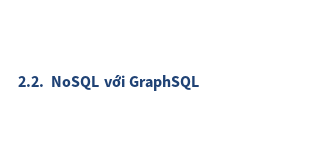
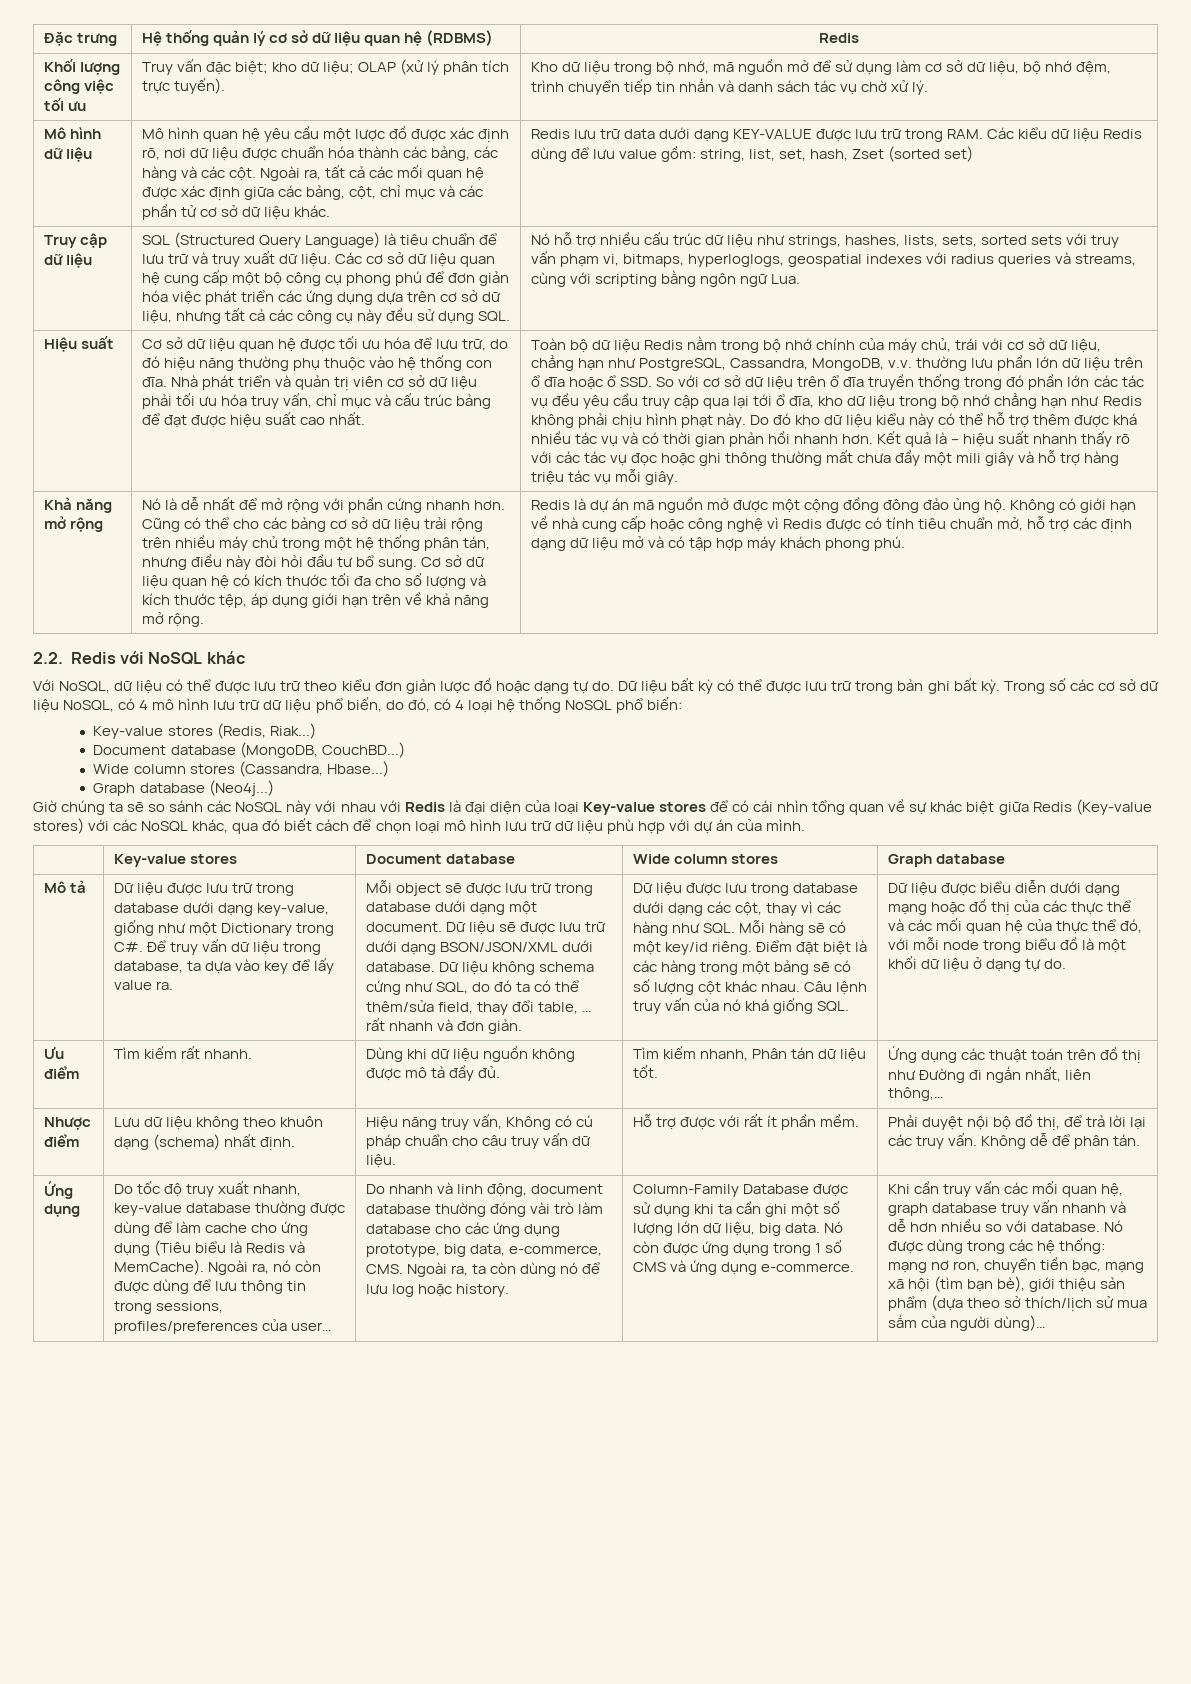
[18,75,199,91] 2.2. NoSQL với GraphSQL -> [43,32,117,46] [141,30,494,46] [819,33,859,43] [43,59,120,75] [43,79,114,94] [43,98,86,111] [141,59,510,75] [141,78,225,94] [530,59,1112,75] [530,78,929,95] [43,127,101,139] [43,147,92,162] [141,126,510,143] [141,146,499,161] [141,165,485,181] [141,185,484,201] [141,204,330,220] [530,127,1143,142] [530,146,974,162] [43,233,107,248] [43,253,92,268] [141,232,497,248] [141,251,496,267] [141,270,510,286] [141,289,502,305] [141,308,511,324] [530,232,1120,248] [530,251,1137,267] [530,270,800,287] [43,336,114,352] [141,336,509,352] [141,355,492,371] [141,374,478,391] [141,393,492,409] [141,412,365,428] [530,336,1102,353] [530,355,1144,371] [530,374,1144,390] [530,393,1142,409] [530,412,1138,429] [530,431,1131,447] [530,450,1120,466] [530,469,678,485] [43,497,112,513] [43,516,103,532] [141,497,506,513] [141,516,484,532] [141,535,490,551] [141,554,486,570] [141,573,487,589] [141,592,490,608] [141,611,204,627] [530,497,1137,513] [530,516,1133,533] [530,535,906,551] [33,651,246,665] [33,678,1159,694] [33,697,683,713] [93,723,316,739] [93,742,405,758] [93,761,389,777] [93,780,274,796] [33,799,1152,815] [33,818,806,834] [113,854,237,867] [365,854,515,864] [632,854,778,864] [887,854,1005,867] [43,880,86,893] [113,882,294,896] [113,901,329,916] [113,920,334,936] [113,939,321,955] [113,958,334,974] [113,980,173,990] [365,880,593,896] [365,900,537,915] [365,921,606,935] [365,940,593,955] [365,961,594,975] [365,980,579,995] [365,999,591,1015] [365,1018,522,1034] [632,882,858,896] [632,901,841,916] [632,920,846,936] [632,940,867,955] [632,960,851,975] [632,979,867,995] [632,998,849,1014] [887,880,1120,896] [887,899,1131,916] [887,918,1142,934] [887,937,1126,953] [887,956,1066,972] [43,1047,64,1059] [43,1066,79,1079] [113,1046,252,1059] [365,1046,575,1062] [365,1065,500,1081] [632,1046,866,1062] [632,1065,658,1078] [887,1046,1141,1064] [887,1066,1091,1083] [887,1087,943,1101] [43,1117,91,1130] [43,1134,79,1147] [113,1116,323,1130] [113,1134,295,1151] [365,1114,593,1130] [365,1133,591,1149] [365,1154,396,1168] [632,1114,859,1130] [887,1114,1146,1131] [887,1133,1140,1149] [43,1181,73,1199] [43,1204,80,1217] [113,1181,301,1197] [113,1201,345,1216] [113,1221,308,1236] [113,1240,305,1256] [113,1259,321,1275] [113,1279,306,1294] [113,1301,223,1314] [113,1319,331,1334] [365,1182,603,1197] [365,1202,603,1217] [365,1222,560,1237] [365,1244,602,1257] [365,1262,600,1277] [365,1284,509,1297] [632,1184,848,1197] [632,1201,840,1217] [632,1221,843,1236] [632,1240,842,1256] [632,1260,854,1275] [887,1181,1123,1197] [887,1200,1126,1216] [887,1219,1123,1232] [887,1238,1105,1254] [887,1257,1144,1273] [887,1276,1125,1292] [887,1295,1147,1312] [887,1314,1045,1331] Đặc trưng | Hệ thống quản lý cơ sở dữ liệu quan hệ (RDBMS) | Redis // Khối lượng công việc tối ưu | Truy vấn đặc biệt; kho dữ liệu; OLAP (xử lý phân tích trực tuyến). | Kho dữ liệu trong bộ nhớ, mã nguồn mở để sử dụng làm cơ sở dữ liệu, bộ nhớ đệm, trình chuyển tiếp tin nhắn và danh sách tác vụ chờ xử lý. // Mô hình dữ liệu | Mô hình quan hệ yêu cầu một lược đồ được xác định rõ, nơi dữ liệu được chuẩn hóa thành các bảng, các hàng và các cột. Ngoài ra, tất cả các mối quan hệ được xác định giữa các bảng, cột, chỉ mục và các phần tử cơ sở dữ liệu khác. | Redis lưu trữ data dưới dạng KEY-VALUE được lưu trữ trong RAM. Các kiểu dữ liệu Redis dùng để lưu value gồm: string, list, set, hash, Zset (sorted set) // Truy cập dữ liệu | SQL (Structured Query Language) là tiêu chuẩn để lưu trữ và truy xuất dữ liệu. Các cơ sở dữ liệu quan hệ cung cấp một bộ công cụ phong phú để đơn giản hóa việc phát triển các ứng dụng dựa trên cơ sở dữ liệu, nhưng tất cả các công cụ này đều sử dụng SQL. | Nó hỗ trợ nhiều cấu trúc dữ liệu như strings, hashes, lists, sets, sorted sets với truy vấn phạm vi, bitmaps, hyperloglogs, geospatial indexes với radius queries và streams, cùng với scripting bằng ngôn ngữ Lua. // Hiệu suất | Cơ sở dữ liệu quan hệ được tối ưu hóa để lưu trữ, do đó hiệu năng thường phụ thuộc vào hệ thống con đĩa. Nhà phát triển và quản trị viên cơ sở dữ liệu phải tối ưu hóa truy vấn, chỉ mục và cấu trúc bảng để đạt được hiệu suất cao nhất. | Toàn bộ dữ liệu Redis nằm trong bộ nhớ chính của máy chủ, trái với cơ sở dữ liệu, chẳng hạn như PostgreSQL, Cassandra, MongoDB, v.v. thường lưu phần lớn dữ liệu trên ổ đĩa hoặc ổ SSD. So với cơ sở dữ liệu trên ổ đĩa truyền thống trong đó phần lớn các tác vụ đều yêu cầu truy cập qua lại tới ổ đĩa, kho dữ liệu trong bộ nhớ chẳng hạn như Redis không phải chịu hình phạt này. Do đó kho dữ liệu kiểu này có thể hỗ trợ thêm được khá nhiều tác vụ và có thời gian phản hồi nhanh hơn. Kết quả là – hiệu suất nhanh thấy rõ với các tác vụ đọc hoặc ghi thông thường mất chưa đầy một mili giây và hỗ trợ hàng triệu tác vụ mỗi giây. // Khả năng mở rộng | Nó là dễ nhất để mở rộng với phần cứng nhanh hơn. Cũng có thể cho các bảng cơ sở dữ liệu trải rộng trên nhiều máy chủ trong một hệ thống phân tán, nhưng điều này đòi hỏi đầu tư bổ sung. Cơ sở dữ liệu quan hệ có kích thước tối đa cho số lượng và kích thước tệp, áp dụng giới hạn trên về khả năng mở rộng. | Redis là dự án mã nguồn mở được một cộng đồng đông đảo ủng hộ. Không có giới hạn về nhà cung cấp hoặc công nghệ vì Redis được có tính tiêu chuẩn mở, hỗ trợ các định dạng dữ liệu mở và có tập hợp máy khách phong phú. // 2.2. Redis với NoSQL khác // Với NoSQL, dữ liệu có thể được lưu trữ theo kiểu đơn giản lược đồ hoặc dạng tự do. Dữ liệu bất kỳ có thể được lưu trữ trong bản ghi bất kỳ. Trong số các cơ sở dữ liệu NoSQL, có 4 mô hình lưu trữ dữ liệu phổ biến, do đó, có 4 loại hệ thống NoSQL phổ biến: // Key-value stores (Redis, Riak...) // Document database (MongoDB, CouchBD...) // Wide column stores (Cassandra, Hbase...) // Graph database (Neo4j...) // Giờ chúng ta sẽ so sánh các NoSQL này với nhau với Redis là đại diện của loại Key-value stores để có cái nhìn tổng quan về sự khác biệt giữa Redis (Key-value stores) với các NoSQL khác, qua đó biết cách để chọn loại mô hình lưu trữ dữ liệu phù hợp với dự án của mình. // | Key-value stores | Document database | Wide column stores | Graph database // Mô tả | Dữ liệu được lưu trữ trong database dưới dạng key-value, giống như một Dictionary trong C#. Để truy vấn dữ liệu trong database, ta dựa vào key để lấy value ra. | Mỗi object sẽ được lưu trữ trong database dưới dạng một document. Dữ liệu sẽ được lưu trữ dưới dạng BSON/JSON/XML dưới database. Dữ liệu không schema cứng như SQL, do đó ta có thể thêm/sửa field, thay đổi table, … rất nhanh và đơn giản. | Dữ liệu được lưu trong database dưới dạng các cột, thay vì các hàng như SQL. Mỗi hàng sẽ có một key/id riêng. Điểm đặt biệt là các hàng trong một bảng sẽ có số lượng cột khác nhau. Câu lệnh truy vấn của nó khá giống SQL. | Dữ liệu được biểu diễn dưới dạng mạng hoặc đồ thị của các thực thể và các mối quan hệ của thực thể đó, với mỗi node trong biểu đồ là một khối dữ liệu ở dạng tự do. // Ưu điểm | Tìm kiếm rất nhanh. | Dùng khi dữ liệu nguồn không được mô tả đầy đủ. | Tìm kiếm nhanh, Phân tán dữ liệu tốt. | Ứng dụng các thuật toán trên đồ thị như Đường đi ngắn nhất, liên thông,… // Nhược điểm | Lưu dữ liệu không theo khuôn dạng (schema) nhất định. | Hiệu năng truy vấn, Không có cú pháp chuẩn cho câu truy vấn dữ liệu. | Hỗ trợ được với rất ít phần mềm. | Phải duyệt nội bộ đồ thị, để trả lời lại các truy vấn. Không dễ để phân tán. // Ứng dụng | Do tốc độ truy xuất nhanh, key-value database thường được dùng để làm cache cho ứng dụng (Tiêu biểu là Redis và MemCache). Ngoài ra, nó còn được dùng để lưu thông tin trong sessions, profiles/preferences của user… | Do nhanh và linh động, document database thường đóng vài trò làm database cho các ứng dụng prototype, big data, e-commerce, CMS. Ngoài ra, ta còn dùng nó để lưu log hoặc history. | Column-Family Database được sử dụng khi ta cần ghi một số lượng lớn dữ liệu, big data. Nó còn được ứng dụng trong 1 số CMS và ứng dụng e-commerce. | Khi cần truy vấn các mối quan hệ, graph database truy vấn nhanh và dễ hơn nhiều so với database. Nó được dùng trong các hệ thống: mạng nơ ron, chuyển tiền bạc, mạng xã hội (tìm bạn bè), giới thiệu sản phẩm (dựa theo sở thích/lịch sử mua sắm của người dùng)…

